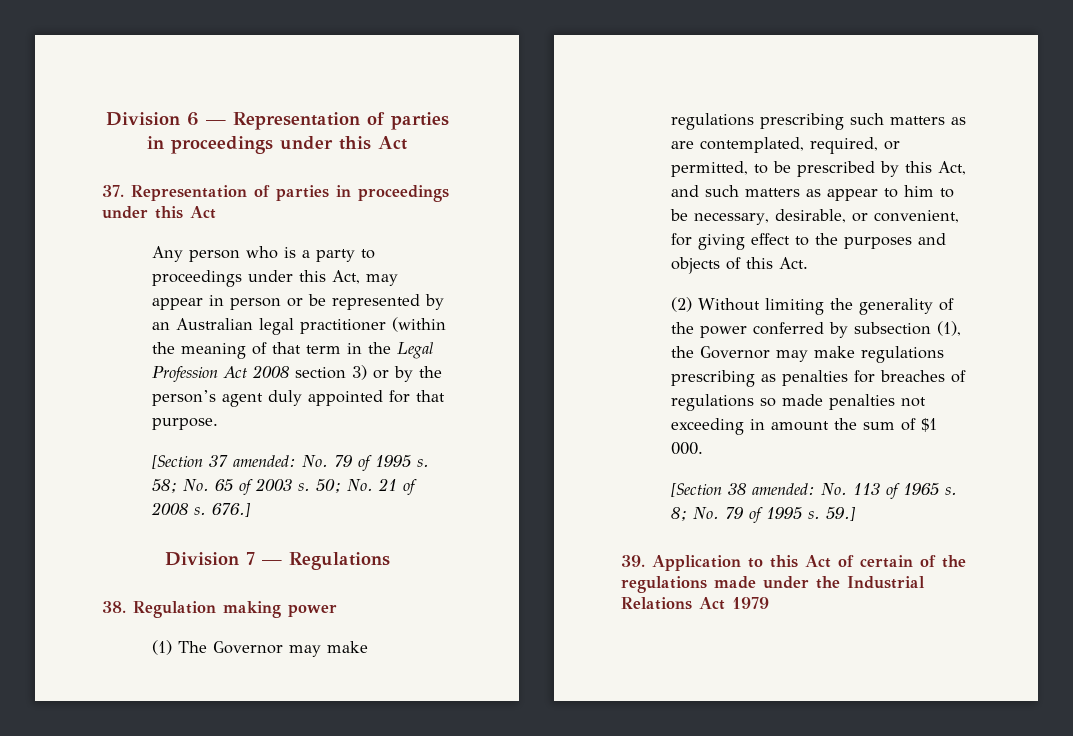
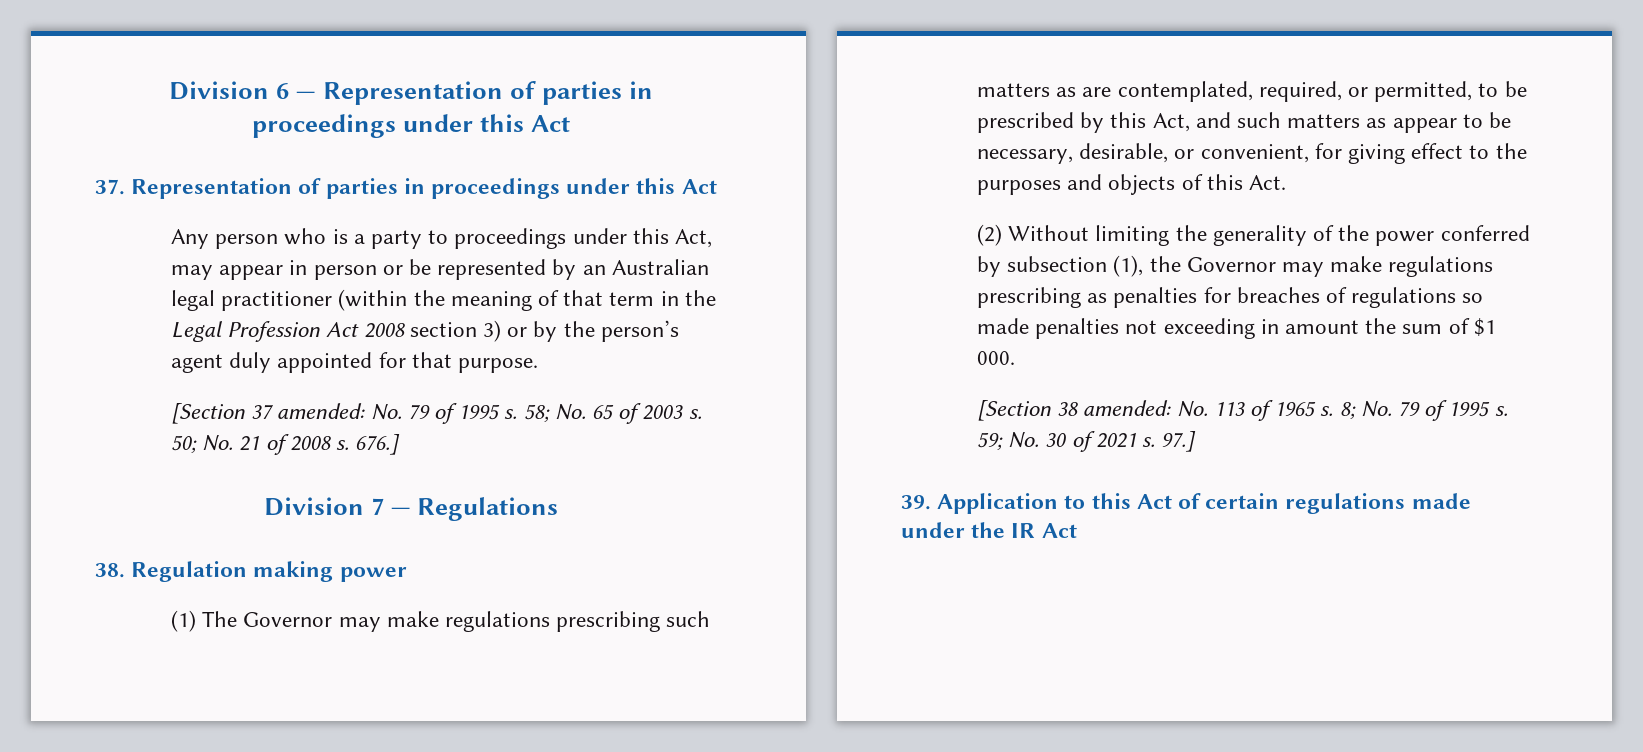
[903,185,954,198] him to -> (1483, 121) none
[825,506,856,521] 59.] -> [976,431,1197,452] 59; No. 30 of 2021 s. 97.]
[920,555,966,568] of the -> (1280, 501) none
[847,576,925,589] [621,597,769,610] Industrial Relations Act 1979 -> [1011,523,1077,538] IR Act

